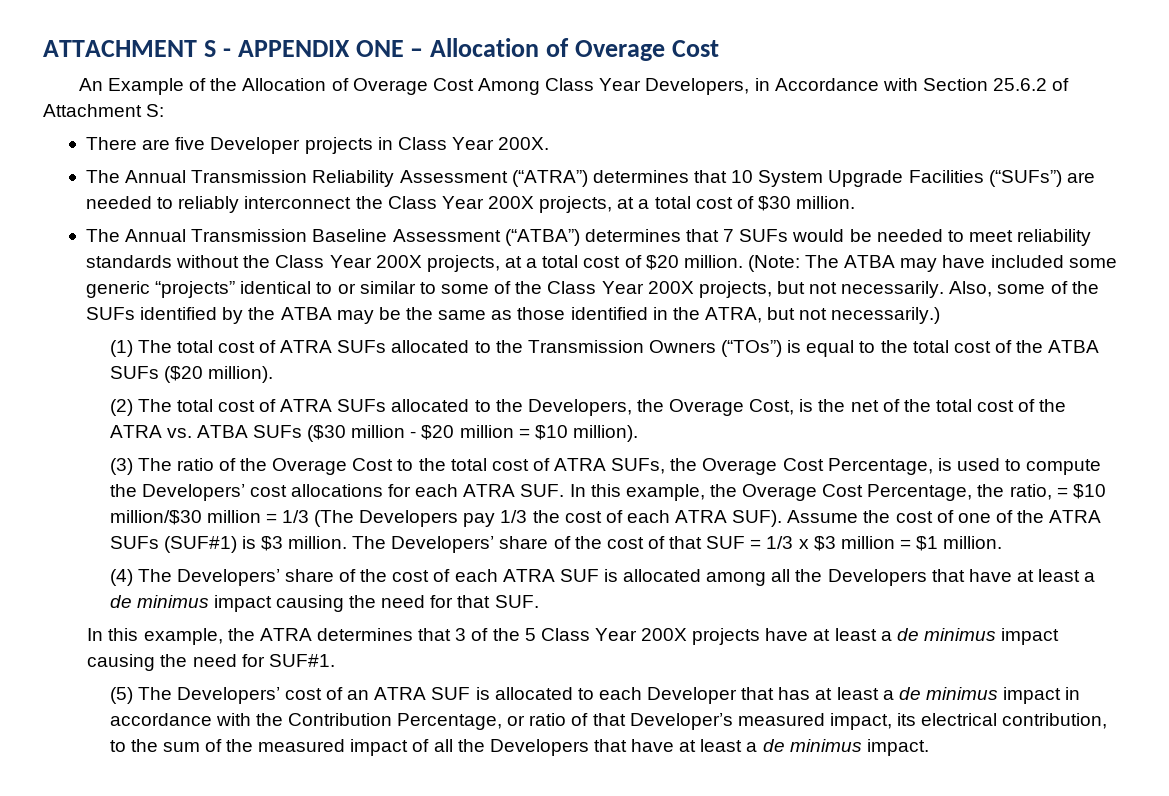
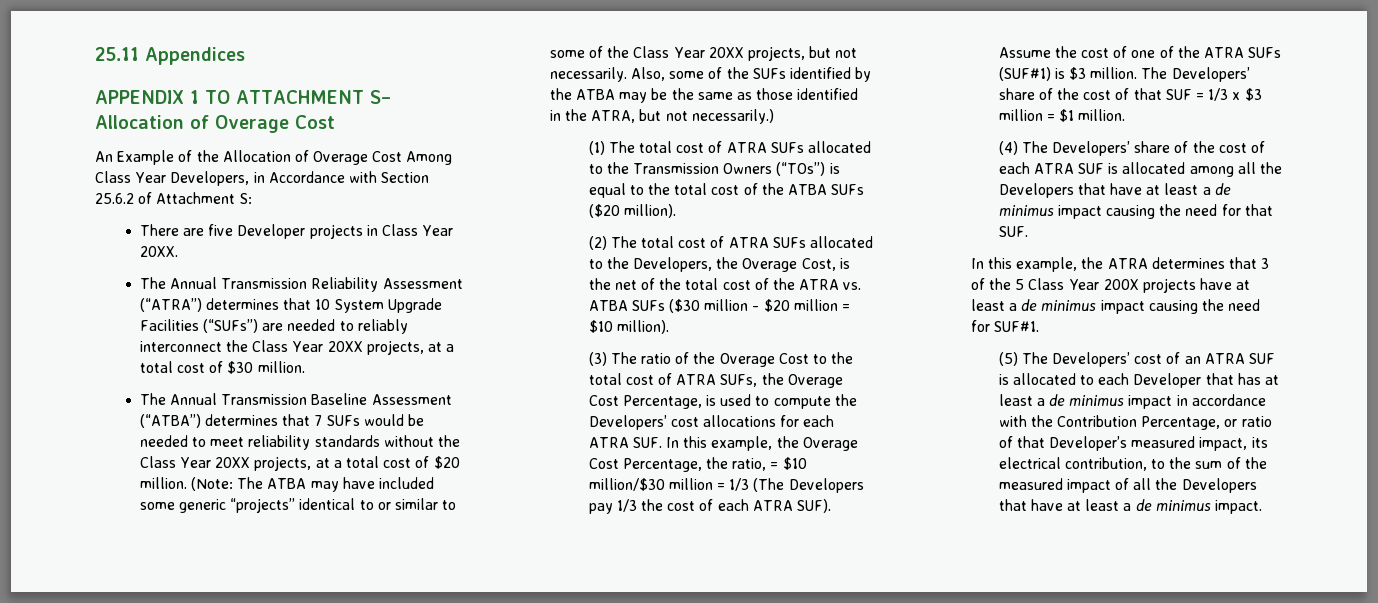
[43,40,424,57] ATTACHMENT S - APPENDIX ONE – -> [95,47,245,65] [95,90,391,104] 25.11 Appendices // APPENDIX 1 TO ATTACHMENT S–
[498,137,550,150] 200X. -> [139,246,178,257] 20XX.
[487,196,534,209] 200X -> [327,341,363,352] 20XX
[375,255,422,268] 200X -> [215,457,251,468] 20XX
[647,281,694,294] 200X -> [708,47,744,58] 20XX

